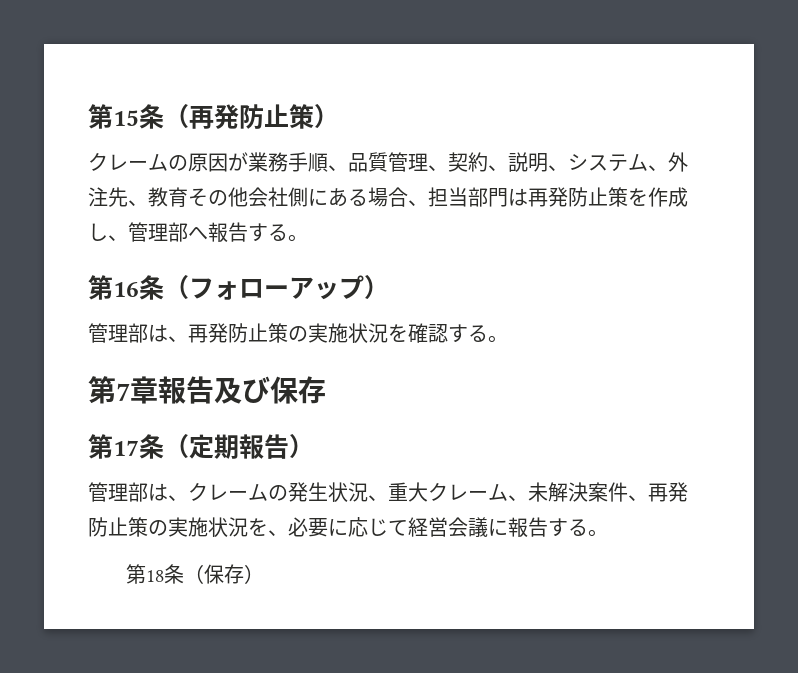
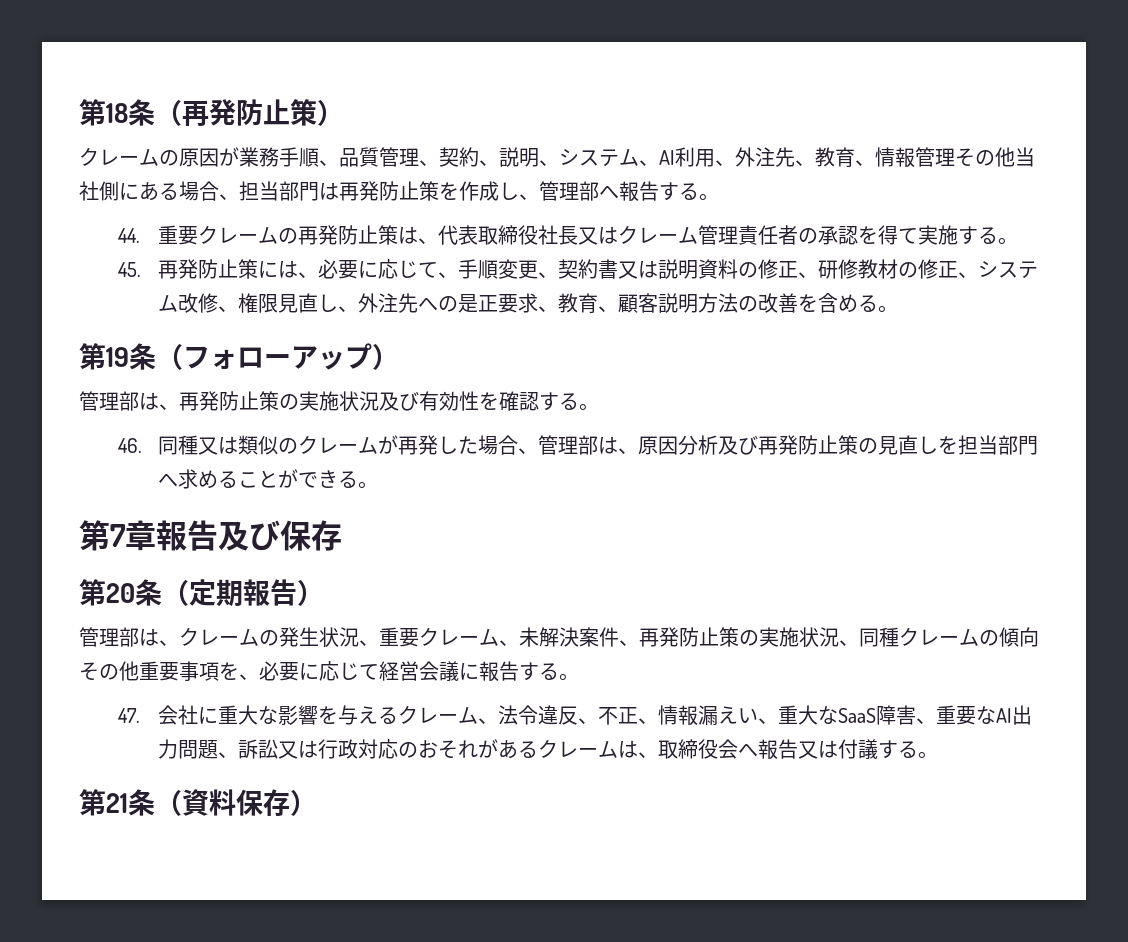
[88,104,139,129] 第15 -> [79,99,128,126] 第18
(668, 168) none -> [659,147,735,167] AI利用、
[188,187,268,207] その他会 -> [855,147,1035,168] 、情報管理その他当
[88,275,139,300] // 第16 -> [118,225,1018,245] [118,259,1038,279] [157,293,898,313] [79,343,129,370] // 44.重要クレームの再発防止策は、代表取締役社長又はクレーム管理責任者の承認を得て実施する。 // 45.再発防止策には、必要に応じて、手順変更、契約書又は説明資料の修正、研修教材の修正、システム改修、権限見直し、外注先への是正要求、教育、顧客説明方法の改善を含める。 // 第19
(388, 333) none -> [379,391,479,411] 及び有効性
(508, 339) none -> [118,435,1038,455] [157,469,378,489] // 46.同種又は類似のクレームが再発した場合、管理部は、原因分析及び再発防止策の見直しを担当部門へ求めることができる。
[113,440,139,456] 17 -> [106,583,135,603] 20
[408,482,428,502] 大 -> [399,628,419,647] 要
(248, 527) none -> [839,627,1039,647] [79,661,219,681] 、同種クレームの傾向その他重要事項
[126,564,205,584] 第18条（ -> [118,705,1032,726] [157,739,938,760] [79,789,236,816] 47.会社に重大な影響を与えるクレーム、法令違反、不正、情報漏えい、重大なSaaS障害、重要なAI出力問題、訴訟又は行政対応のおそれがあるクレームは、取締役会へ報告又は付議する。 // 第21条（資料

